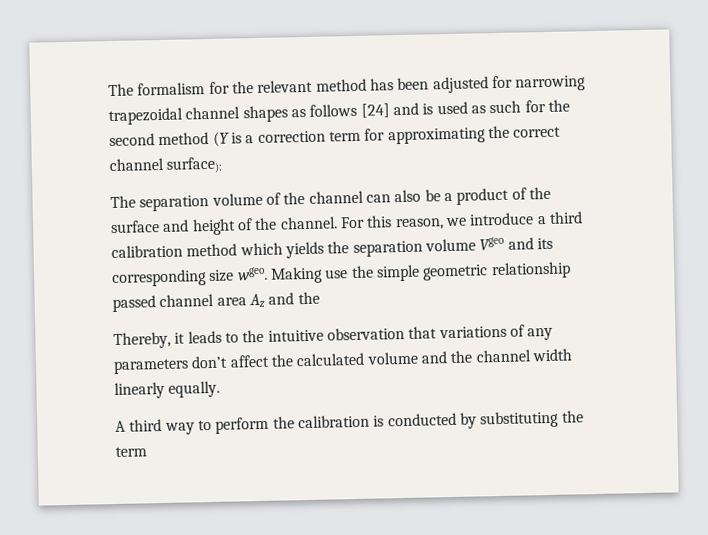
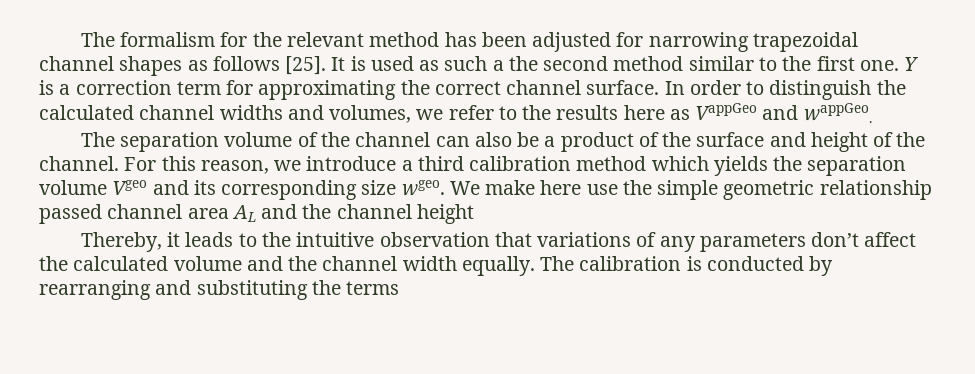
[360,102,419,118] [24] and -> [285,56,346,75] [25]. It
[524,99,546,113] for -> [492,60,504,71] a
[212,131,230,147] (Y -> [688,56,920,71] similar to the first one. Y
[166,156,224,174] surface): -> [586,80,906,100] [39,103,872,123] surface. In order to distinguish the calculated channel widths and volumes, we refer to the results here as VappGeo and wappGeo.
[269,266,323,284] Making -> [449,180,582,195] We make here
[248,291,320,309] Az and the -> [231,204,474,224] AL and the channel height
[114,381,165,399] linearly -> (457, 263) none
[115,416,295,435] // A third way to perform the -> [540,256,575,271] The
(477, 420) none -> [39,280,192,300] rearranging and
[115,446,147,457] term -> [346,281,400,295] terms

